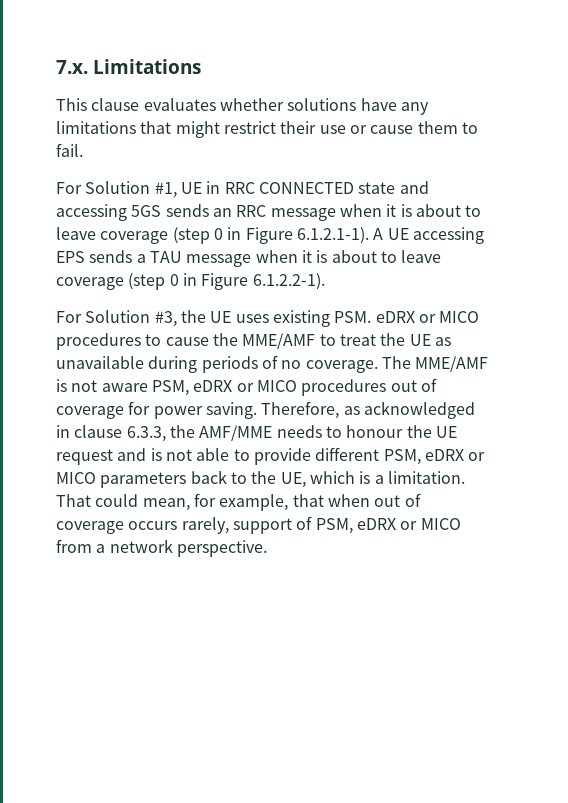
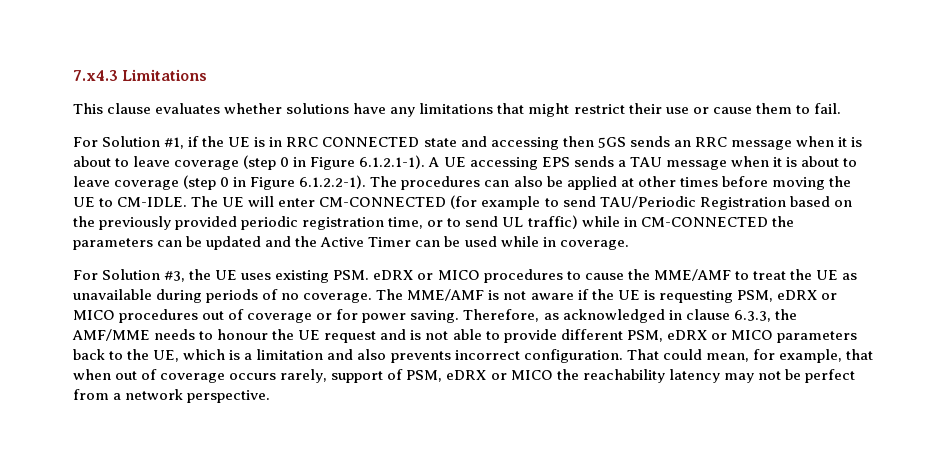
[56,60,88,74] 7.x. -> [73,70,118,81] 7.x4.3
[180,182,202,194] UE -> [188,136,266,147] if the UE is
(127, 212) none -> [562,136,594,147] then
(325, 281) none -> [370,176,851,190] [73,195,852,210] [73,215,794,230] [73,236,629,250] The procedures can also be applied at other times before moving the UE to CM-IDLE. The UE will enter CM-CONNECTED (for example to send TAU/Periodic Registration based on the previously provided periodic registration time, or to send UL traffic) while in CM-CONNECTED the parameters can be updated and the Active Timer can be used while in coverage.
(148, 387) none -> [577,289,733,303] if the UE is requesting
(124, 412) none -> [316,313,333,320] or
[387,471,465,484] limitation. -> [256,349,623,363] limitation and also prevents incorrect configuration.
(461, 524) none -> [556,369,855,383] the reachability latency may not be perfect

